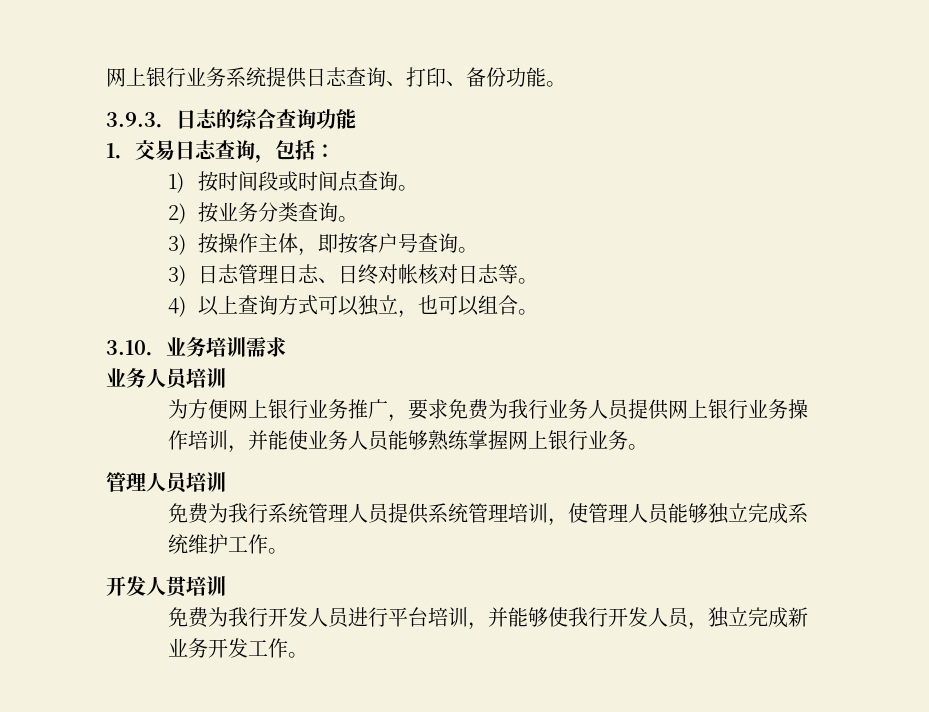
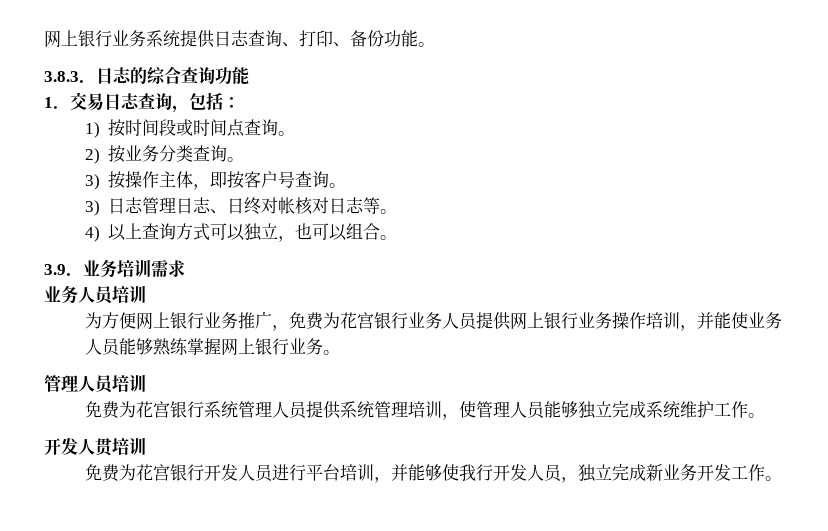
[106,112,156,127] 3.9.3 -> [44,71,79,82] 3.8.3
[106,340,146,355] 3.10 -> [44,264,66,275] 3.9
[407,399,528,420] 要求免费为我 -> [288,312,391,330] 免费为花宫银
[227,503,248,523] 我 -> [135,401,187,418] 花宫银
[227,607,248,627] 我 -> [135,464,187,481] 花宫银

